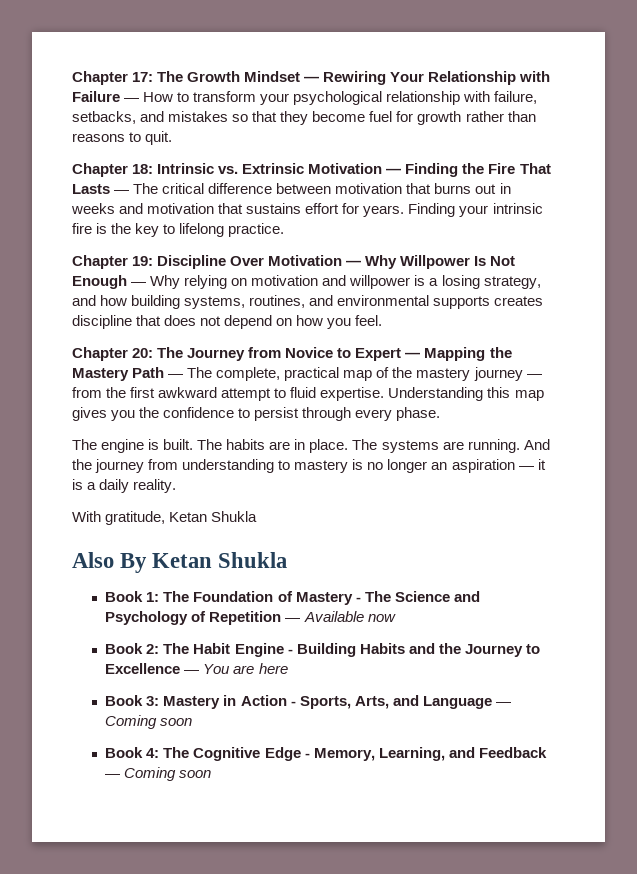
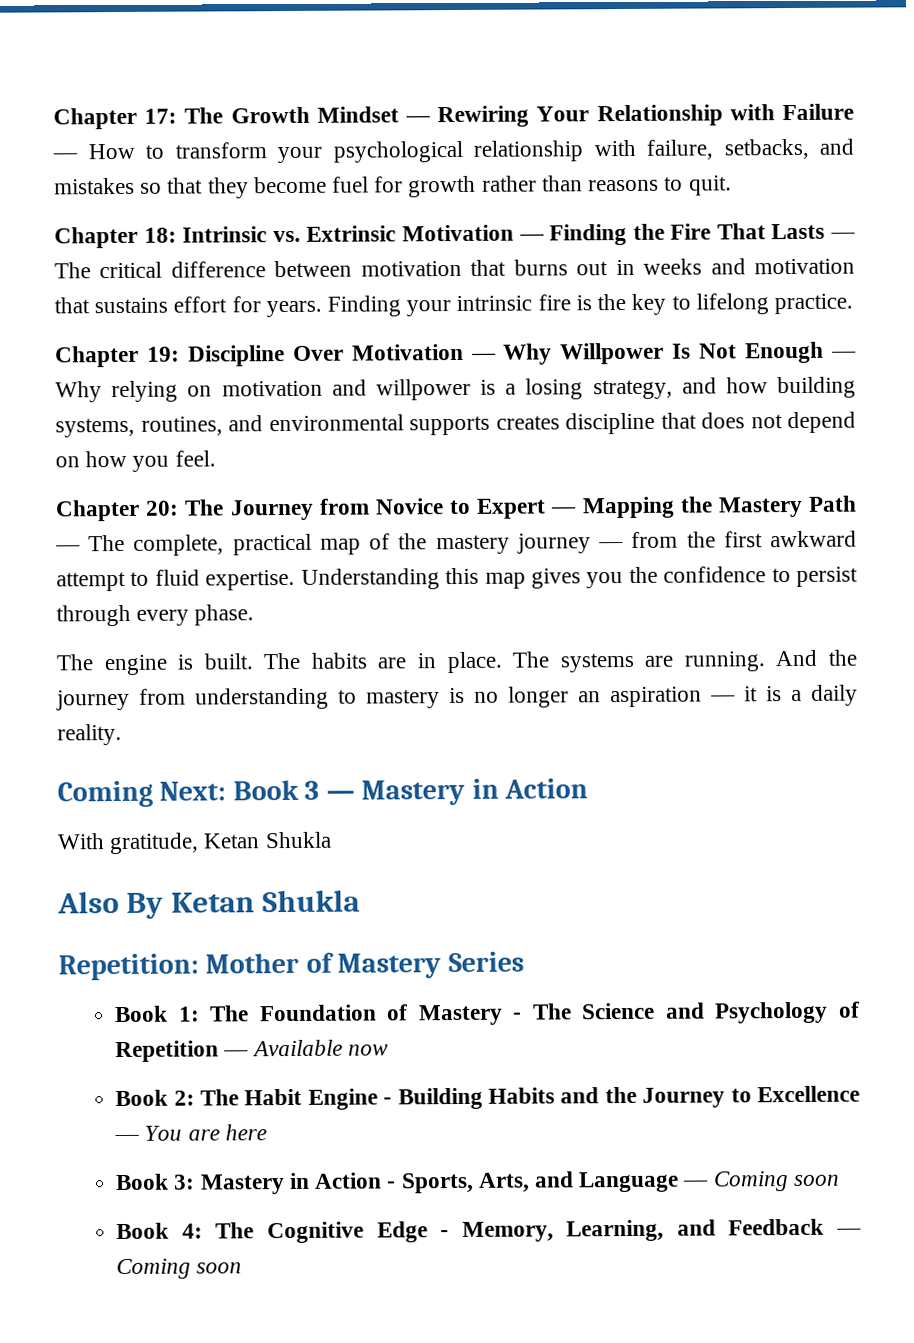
(177, 486) none -> [57,778,588,808] // Coming Next: Book 3 — Mastery in Action
(288, 560) none -> [58,951,524,981] // Repetition: Mother of Mastery Series

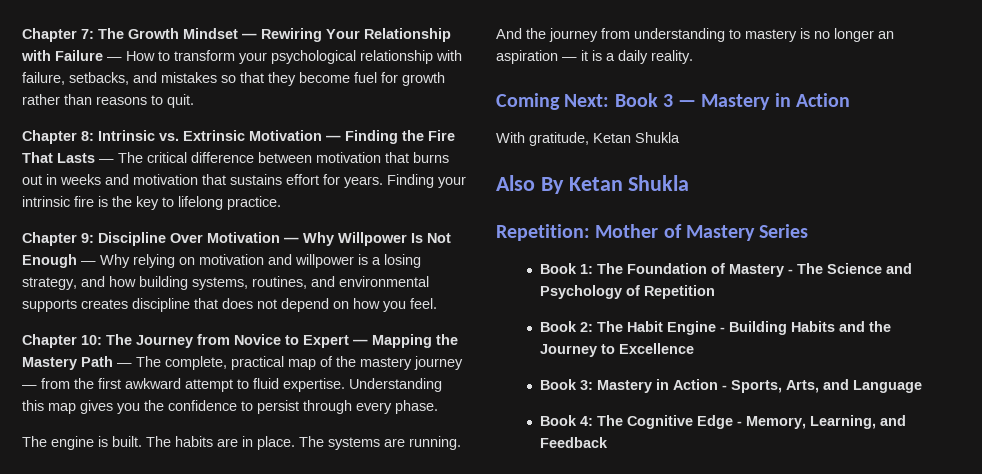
[53,107,178,130] Chapter 17: -> [22,28,94,42] Chapter 7:
[143,227,177,243] 18: -> [81,131,94,141] 8:
[146,346,180,362] 19: -> [81,233,94,243] 9:
[145,500,180,516] 20: -> [81,335,102,345] 10:
[223,1039,389,1057] — Available now -> (716, 292) none
[114,1124,267,1142] — You are here -> (695, 348) none
[683,1171,840,1192] — Coming soon -> (923, 386) none
[836,1228,862,1235] [116,1258,243,1280] — Coming soon -> (609, 442) none

